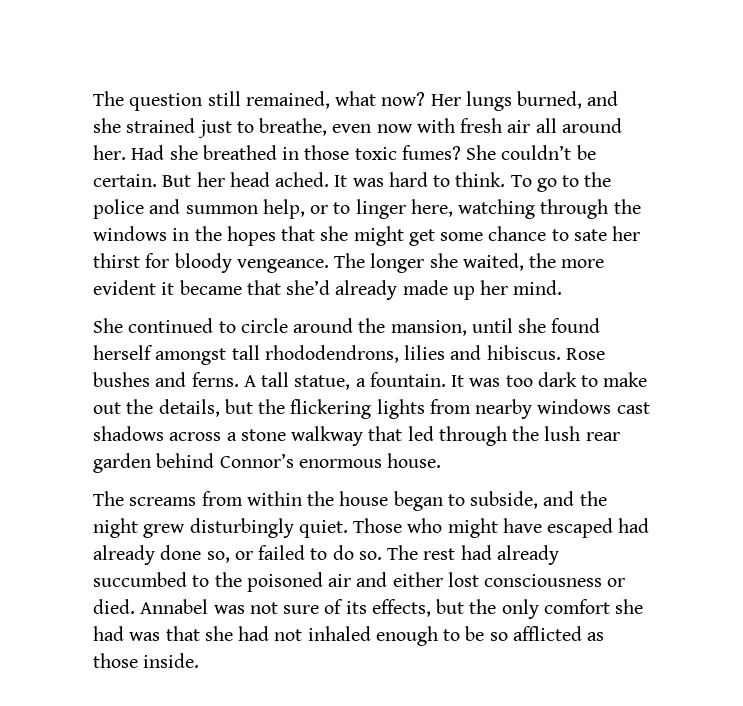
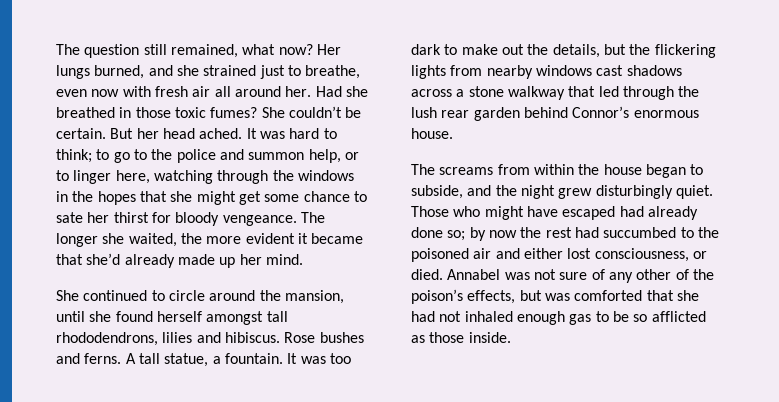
[455,172,532,187] think. To -> [56,149,110,163] think; to
[206,545,419,563] so, or failed to do so. The -> [447,227,542,241] so; by now the
[496,545,559,565] already -> (599, 232) none
[484,574,603,587] consciousness -> [594,248,689,262] consciousness,
[345,599,644,619] [93,626,161,641] its effects, but the only comfort she had was -> [608,269,714,283] [411,289,643,304] any other of the poison’s effects, but was comforted
(438, 636) none -> [569,314,592,325] gas

